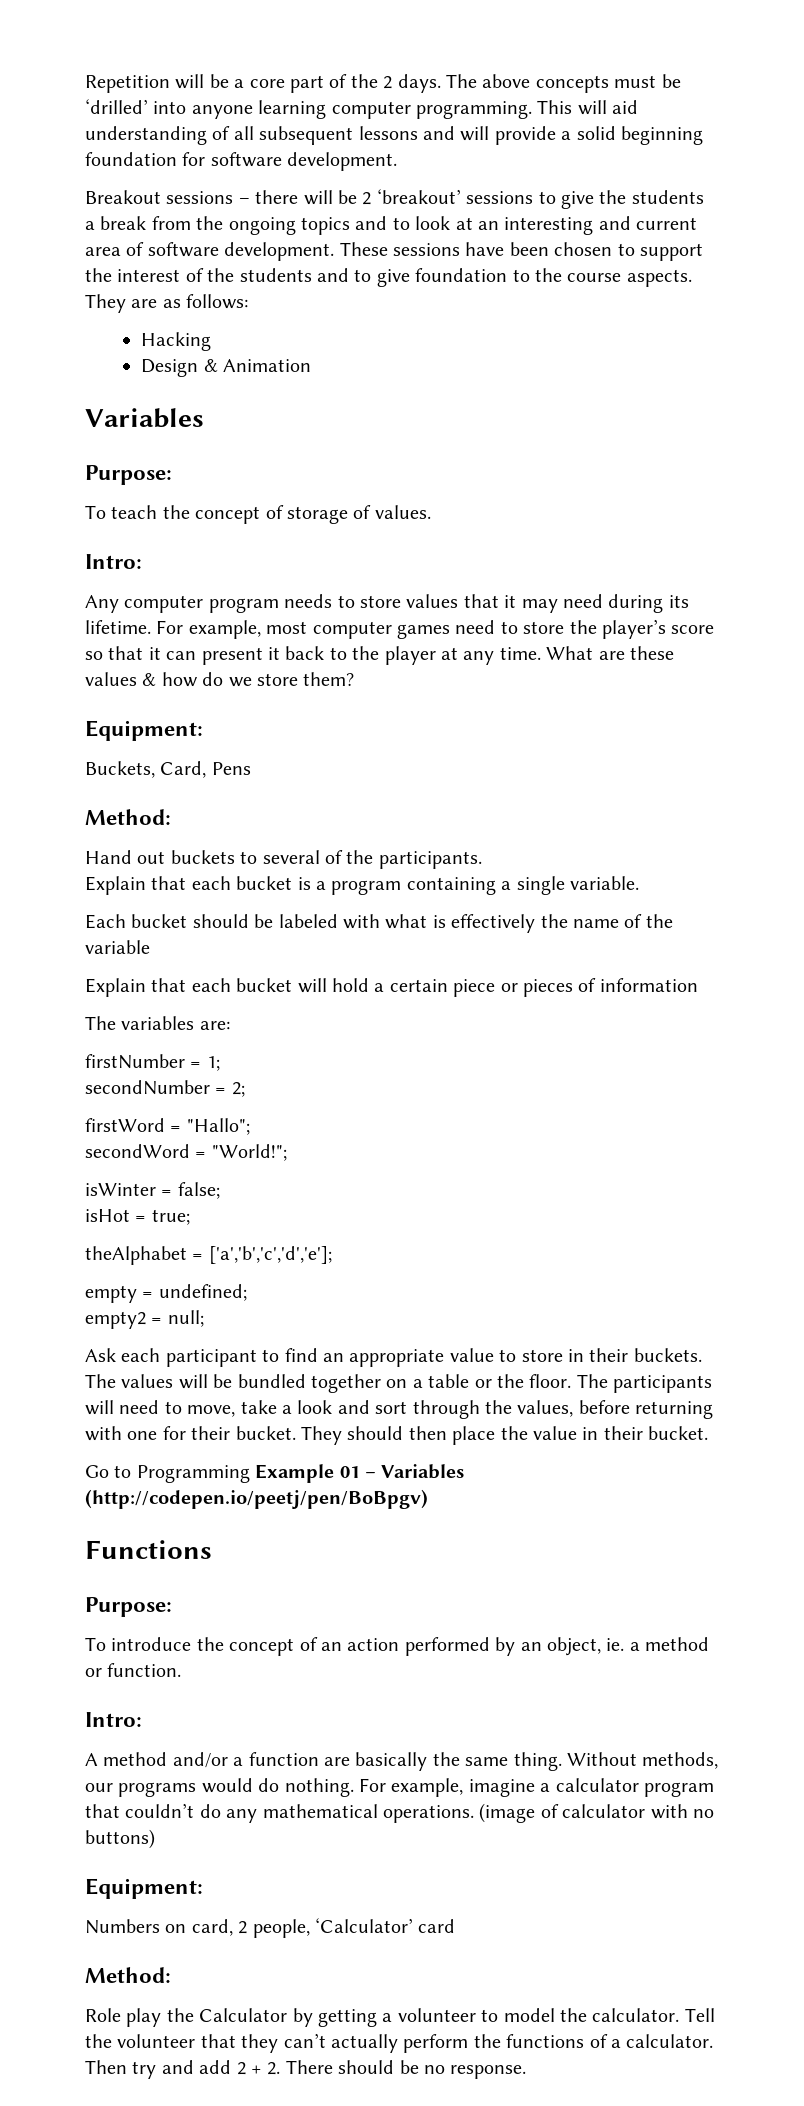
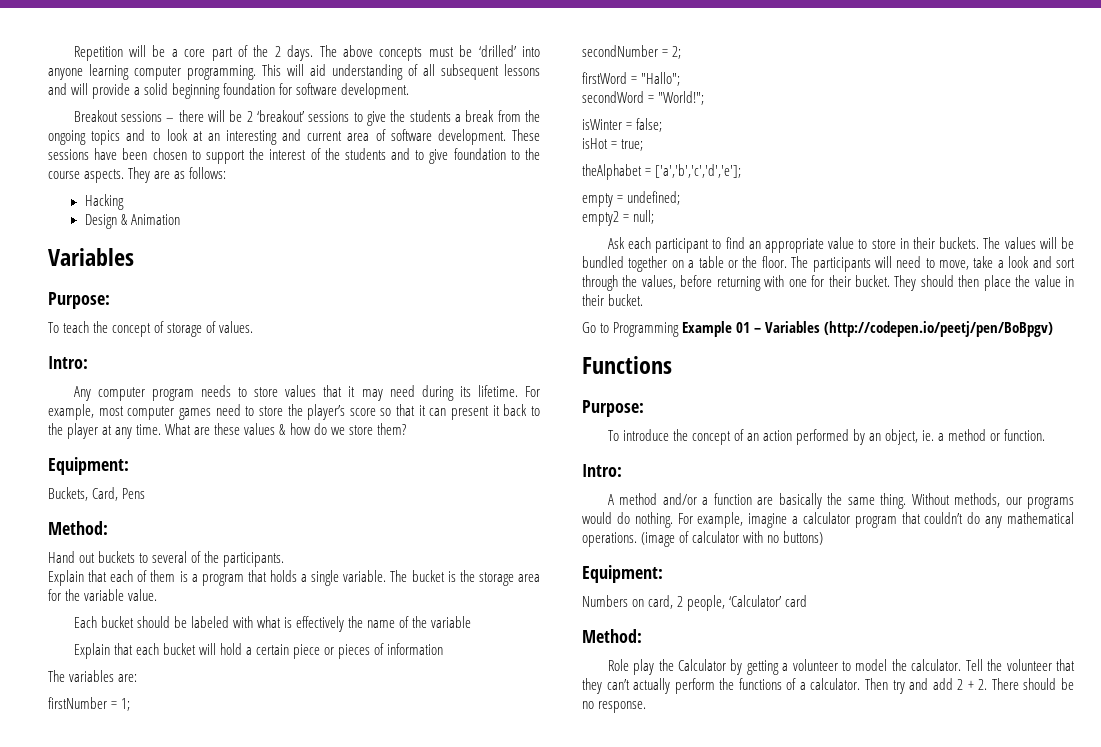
[236,876,293,890] bucket -> [137,570,176,582] of them
[406,877,496,895] containing -> [247,570,297,582] that holds
(639, 883) none -> [390,570,540,586] [48,589,158,601] The bucket is the storage area for the variable value.

